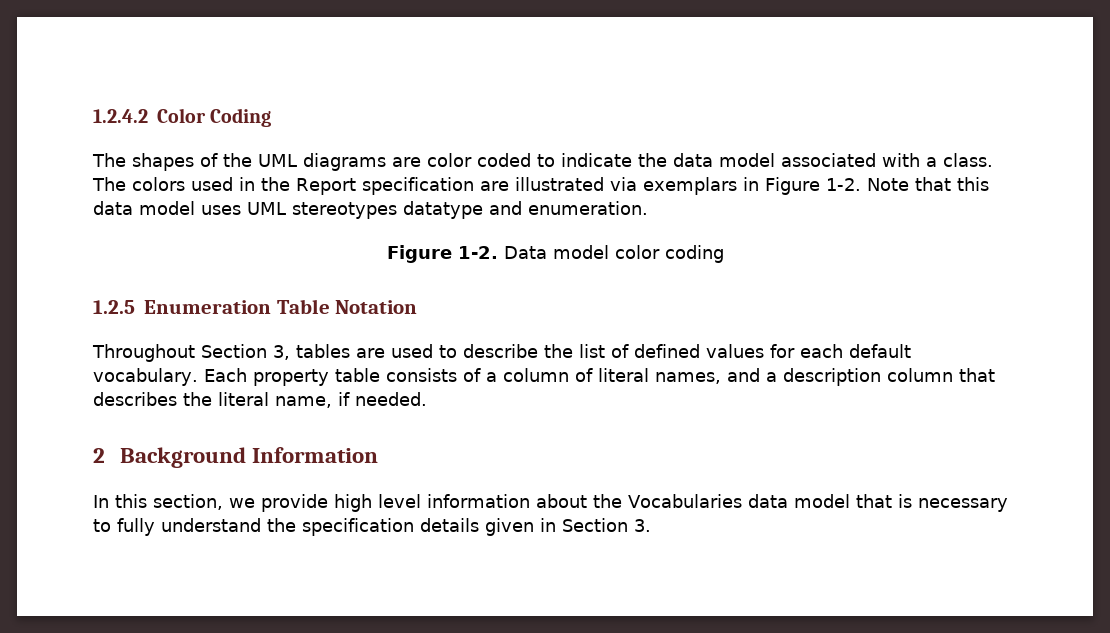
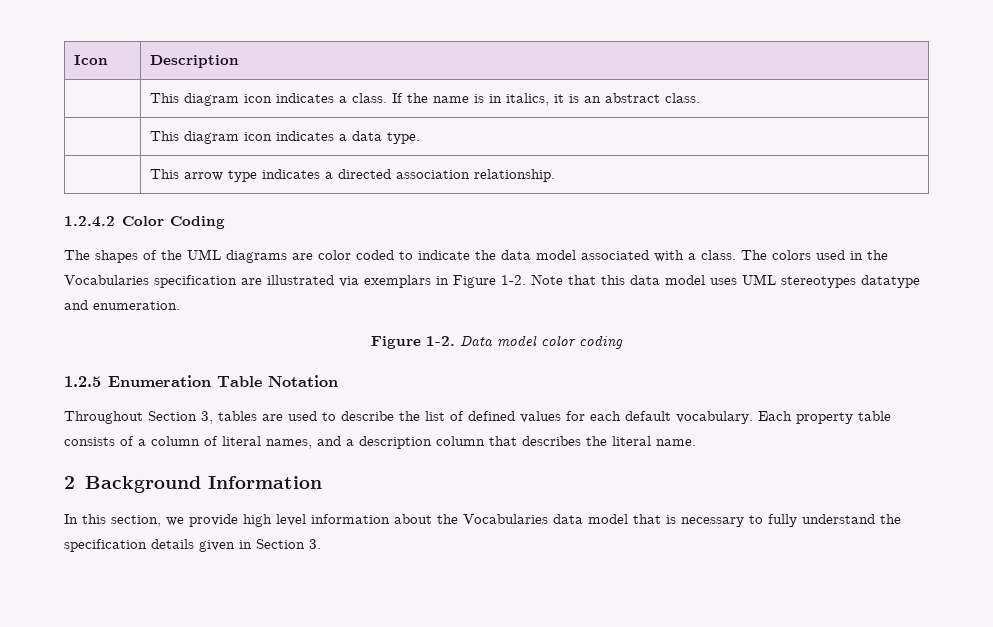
(93, 116) none -> [74,55,109,65] [150,55,240,68] [150,93,701,106] [150,131,421,144] [150,169,556,182] Icon | Description // | This diagram icon indicates a class. If the name is in italics, it is an abstract class. // | This diagram icon indicates a data type. // | This arrow type indicates a directed association relationship. //
[296,178,356,195] Report -> [64,275,149,285] Vocabularies
[275,392,427,408] name, if needed. -> [656,439,696,446] name.

